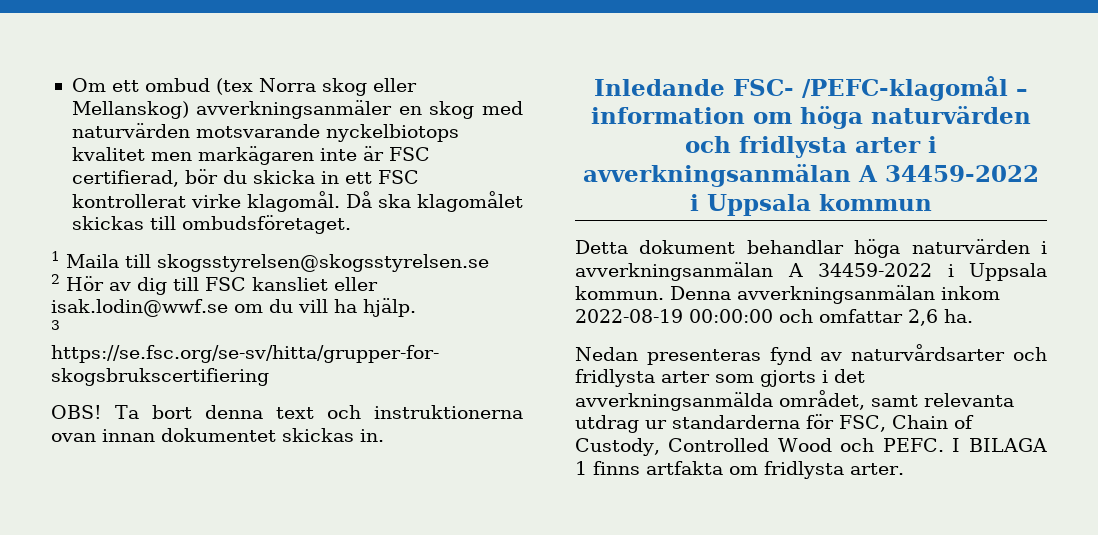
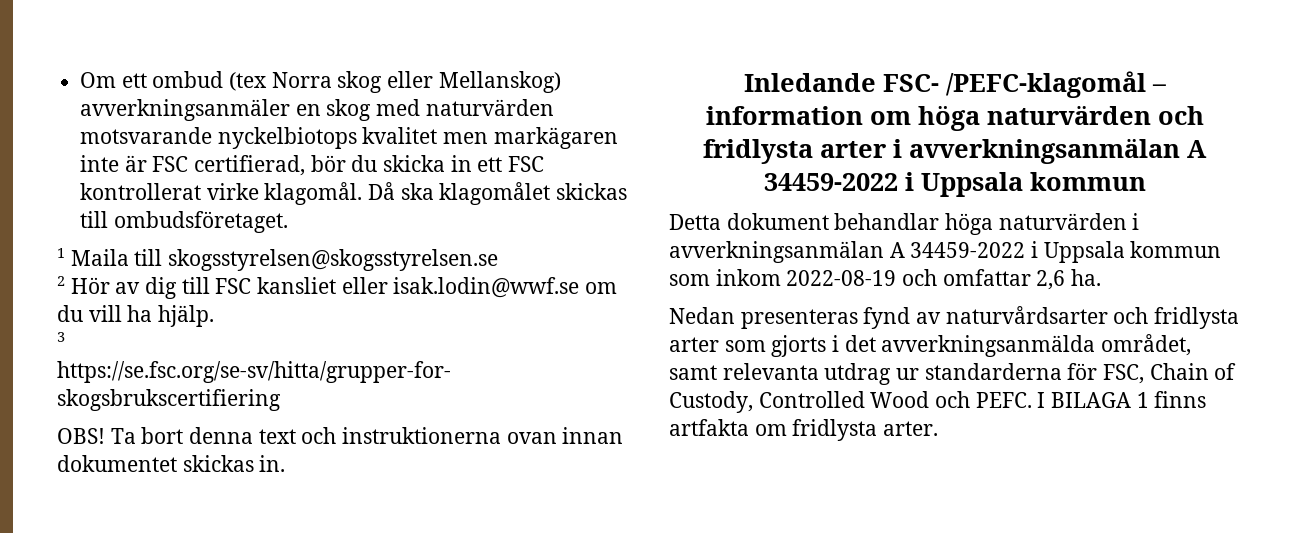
[575,285,935,304] kommun. Denna avverkningsanmälan -> [1130,241,1222,258] [669,274,710,286] kommun som
[689,309,773,323] 00:00:00 -> (897, 278) none

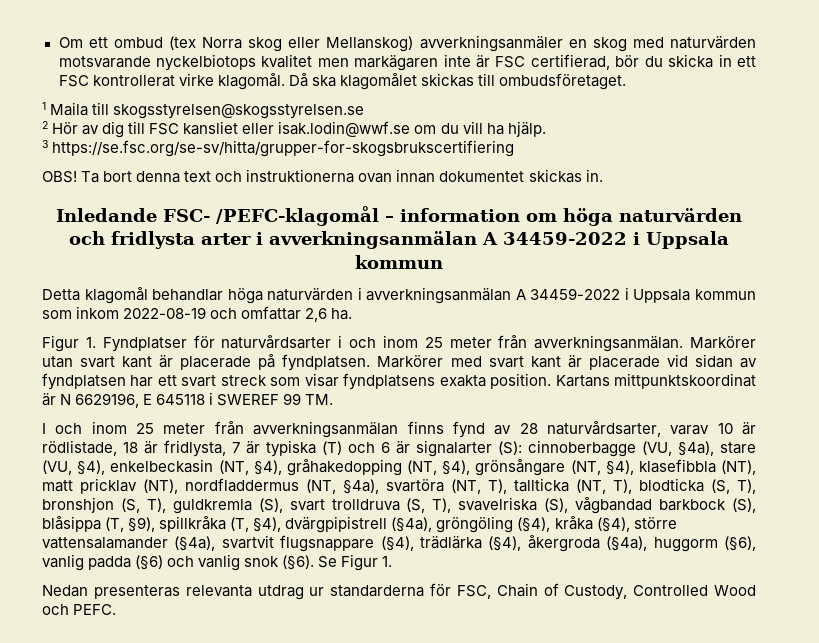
[726,213,829,230] dokument -> [84,287,148,304] klagomål
[669,306,1240,329] [669,334,1192,357] [669,365,717,380] Nedan presenteras fynd av naturvårdsarter och fridlysta arter som gjorts i det avverkningsanmälda området, samt -> [42,335,756,352] [42,354,758,371] [42,373,756,390] [42,392,334,408] [42,421,756,438] [42,440,756,457] [42,459,756,476] [42,478,756,494] [42,497,756,514] [42,516,677,533] [42,535,756,552] [42,554,393,571] [42,585,180,599] Figur 1. Fyndplatser för naturvårdsarter i och inom 25 meter från avverkningsanmälan. Markörer utan svart kant är placerade på fyndplatsen. Markörer med svart kant är placerade vid sidan av fyndplatsen har ett svart streck som visar fyndplatsens exakta position. Kartans mittpunktskoordinat är N 6629196, E 645118 i SWEREF 99 TM. // I och inom 25 meter från avverkningsanmälan finns fynd av 28 naturvårdsarter, varav 10 är rödlistade, 18 är fridlysta, 7 är typiska (T) och 6 är signalarter (S): cinnoberbagge (VU, §4a), stare (VU, §4), enkelbeckasin (NT, §4), gråhakedopping (NT, §4), grönsångare (NT, §4), klasefibbla (NT), matt pricklav (NT), nordfladdermus (NT, §4a), svartöra (NT, T), tallticka (NT, T), blodticka (S, T), bronshjon (S, T), guldkremla (S), svart trolldruva (S, T), svavelriska (S), vågbandad barkbock (S), blåsippa (T, §9), spillkråka (T, §4), dvärgpipistrell (§4a), gröngöling (§4), kråka (§4), större vattensalamander (§4a), svartvit flugsnappare (§4), trädlärka (§4), åkergroda (§4a), huggorm (§6), vanlig padda (§6) och vanlig snok (§6). Se Figur 1. // Nedan presenteras
[1037,391,1207,408] [669,419,939,441] I BILAGA 1 finns artfakta om fridlysta arter. -> (117, 609) none

